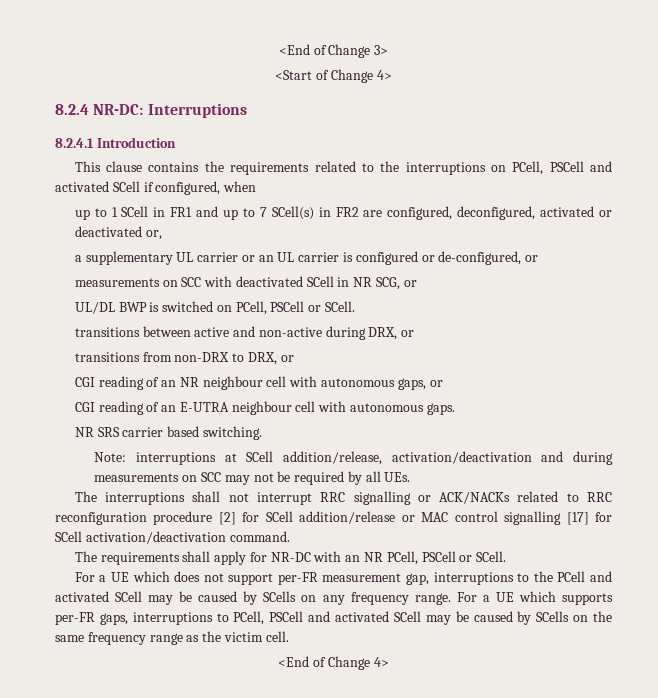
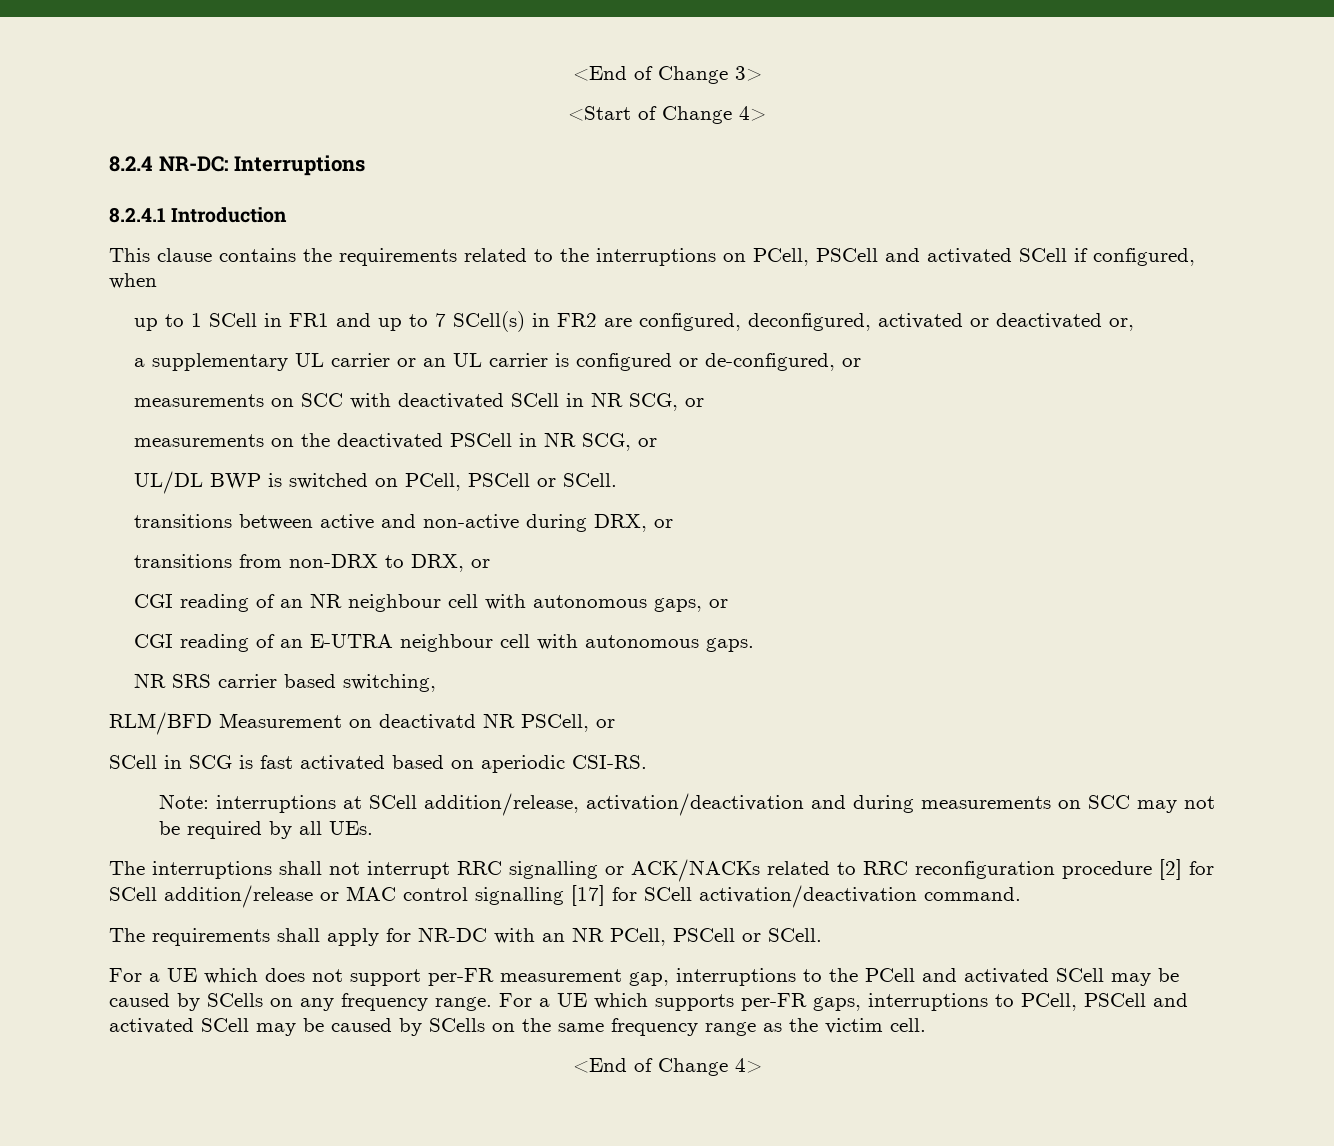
(417, 283) none -> [134,432,658,451] // measurements on the deactivated PSCell in NR SCG, or
[202,426,262,440] switching. -> [343,674,437,692] [109,712,615,735] [109,755,647,773] switching, // RLM/BFD Measurement on deactivatd NR PSCell, or // SCell in SCG is fast activated based on aperiodic CSI-RS.

